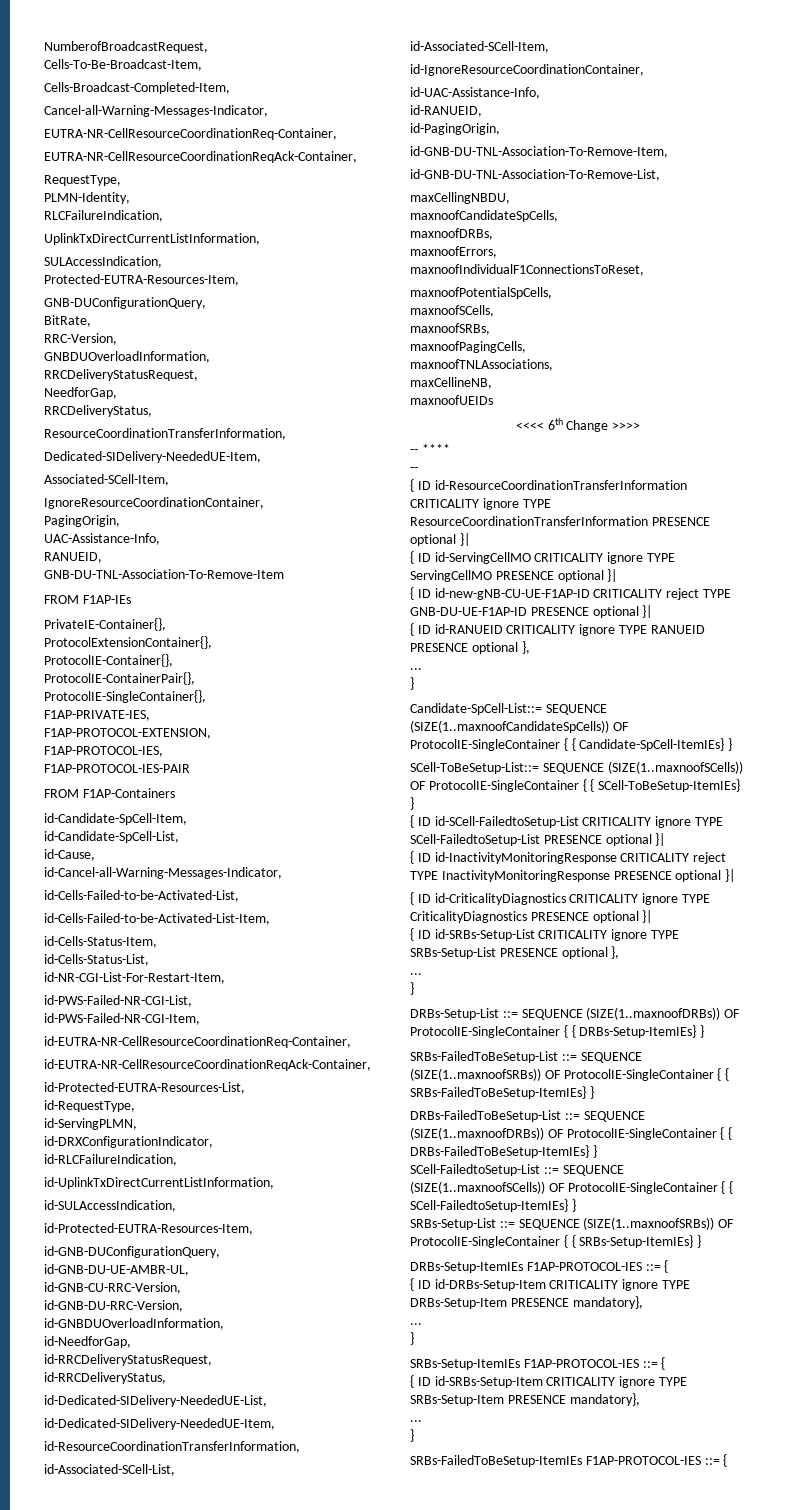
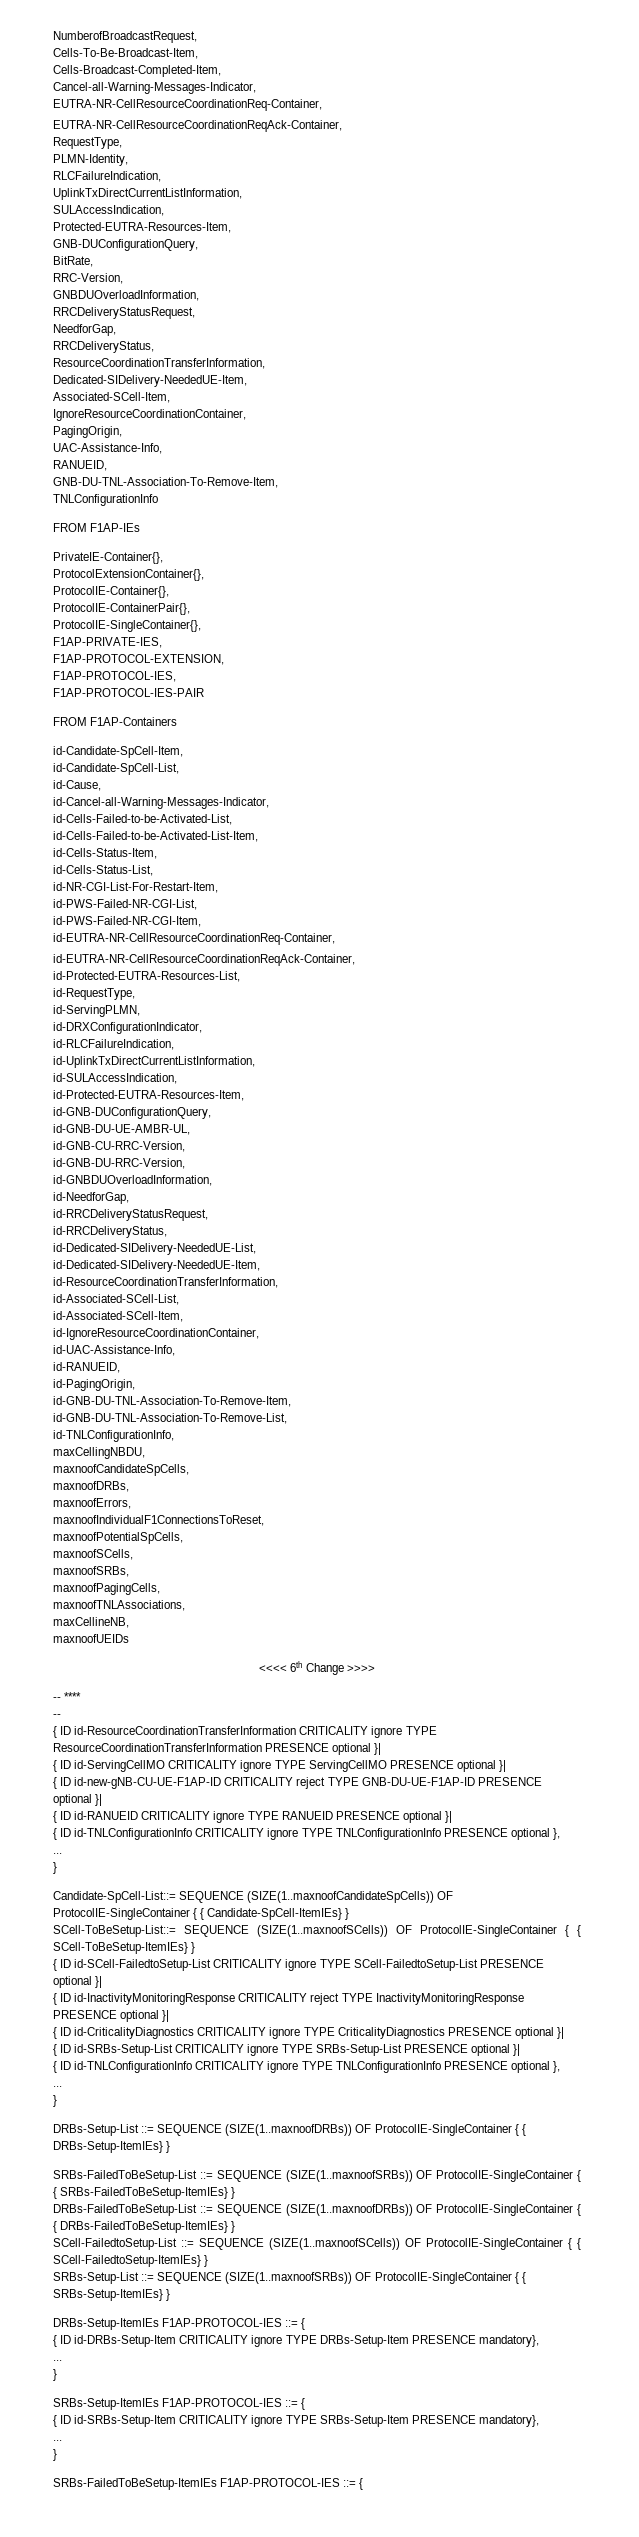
[44,569,284,579] GNB-DU-TNL-Association-To-Remove-Item -> [53,477,278,488] [53,494,158,506] GNB-DU-TNL-Association-To-Remove-Item, // TNLConfigurationInfo
(660, 175) none -> [53,1430,174,1442] // id-TNLConfigurationInfo,
(518, 648) none -> [444,1811,452,1823] [53,1828,550,1840] }| // { ID id-TNLConfigurationInfo CRITICALITY ignore TYPE TNLConfigurationInfo PRESENCE optional
(608, 953) none -> [512,2044,520,2056] [53,2061,550,2073] }| // { ID id-TNLConfigurationInfo CRITICALITY ignore TYPE TNLConfigurationInfo PRESENCE optional

